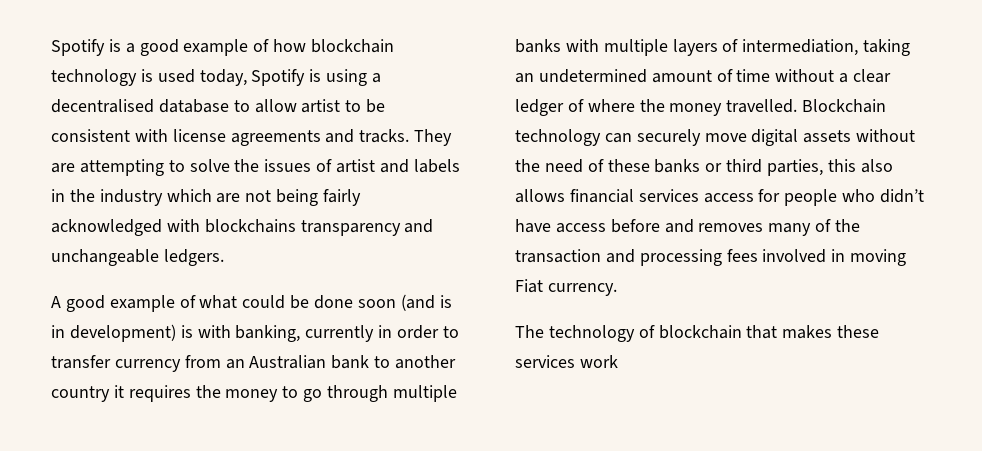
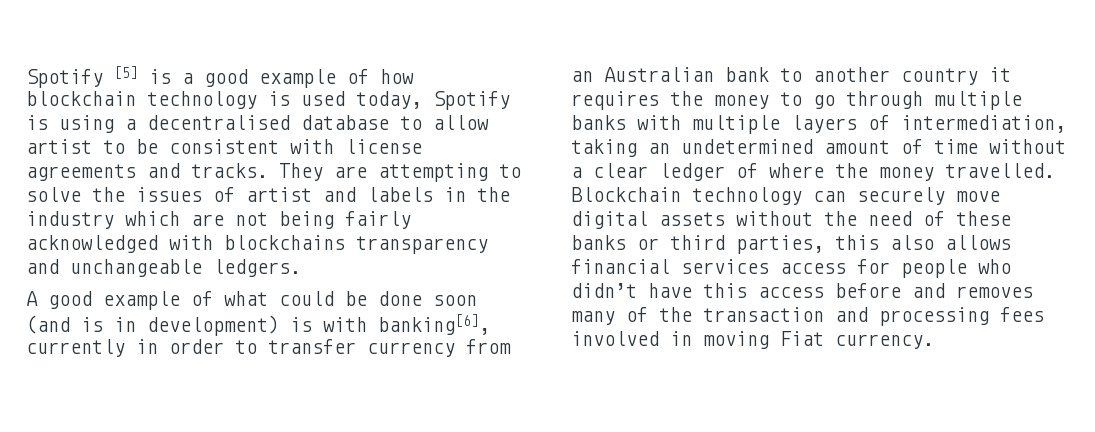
[51,39,105,56] Spotify -> [26,66,138,88] Spotify [5]
[235,325,301,342] banking, -> [378,314,490,335] banking[6],
(551, 226) none -> [703,283,747,298] this
[515,325,880,342] [515,355,618,368] // The technology of blockchain that makes these services work -> (934, 341) none

